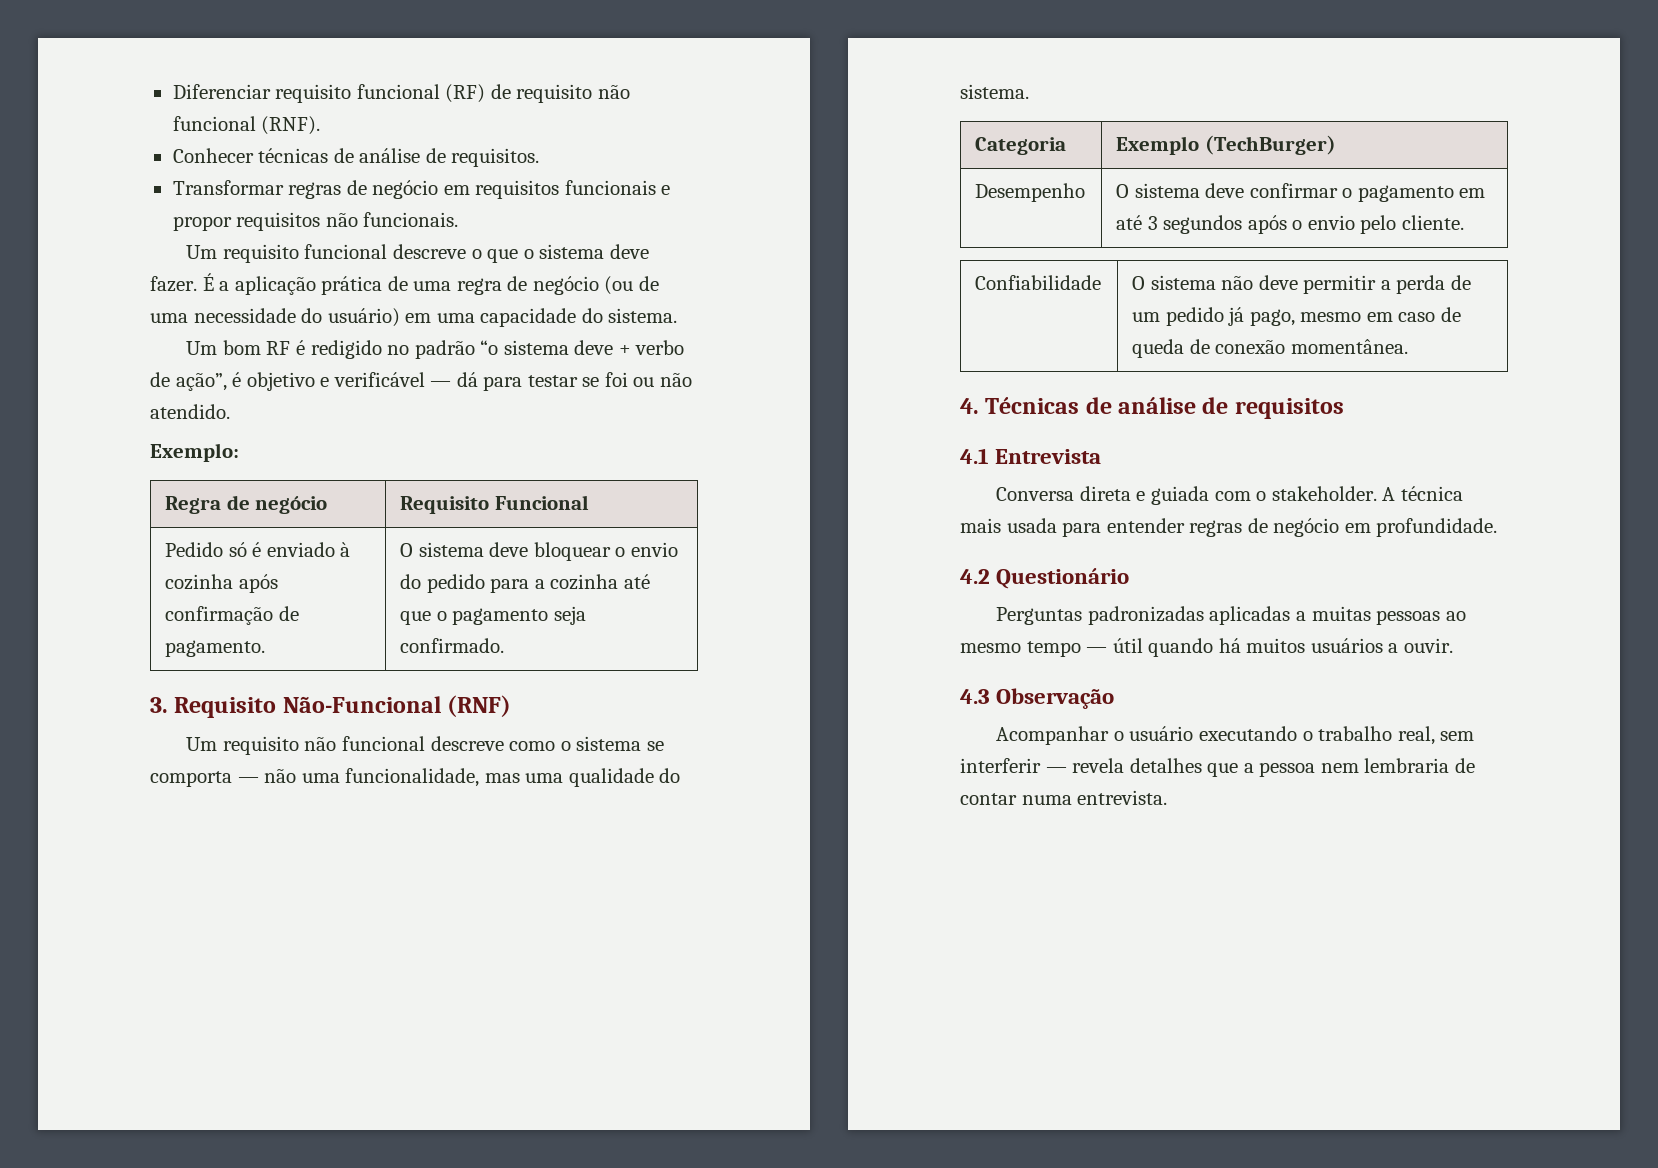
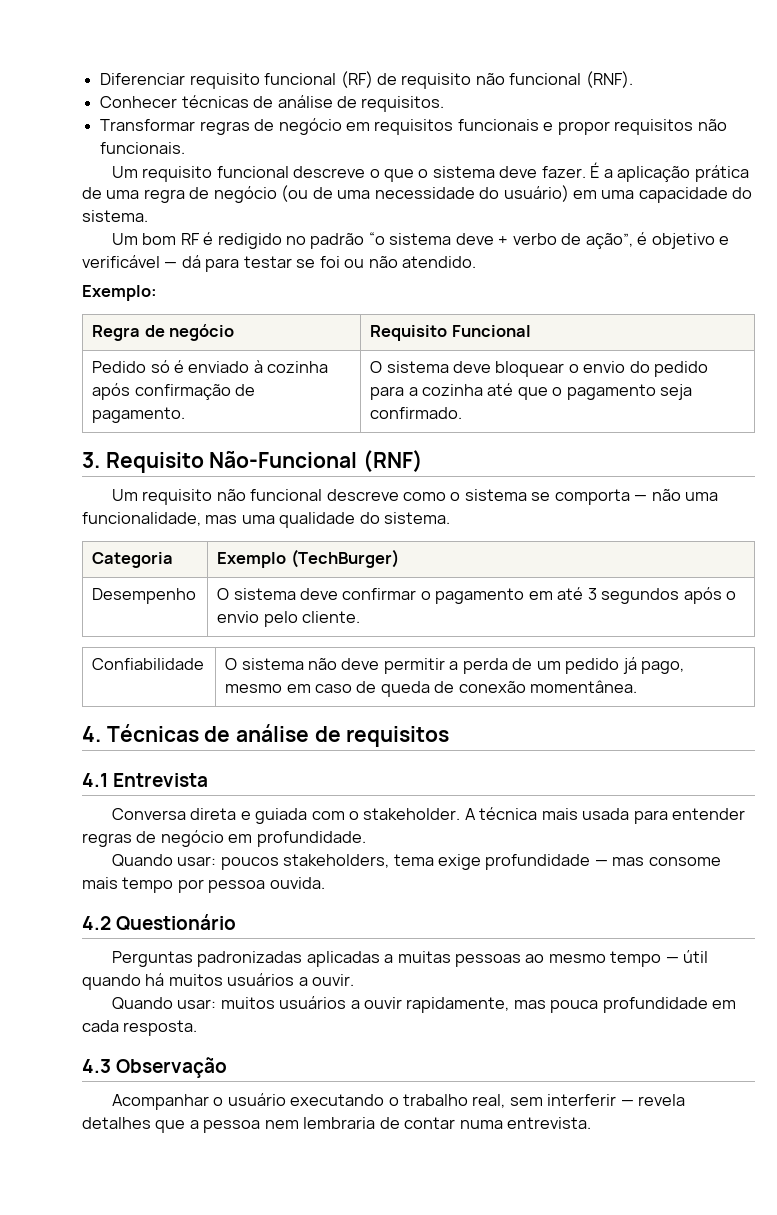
(1498, 527) none -> [111,854,721,870] [82,877,325,893] // Quando usar: poucos stakeholders, tema exige profundidade — mas consome mais tempo por pessoa ouvida.
(1453, 645) none -> [111,996,737,1013] [82,1020,198,1036] // Quando usar: muitos usuários a ouvir rapidamente, mas pouca profundidade em cada resposta.

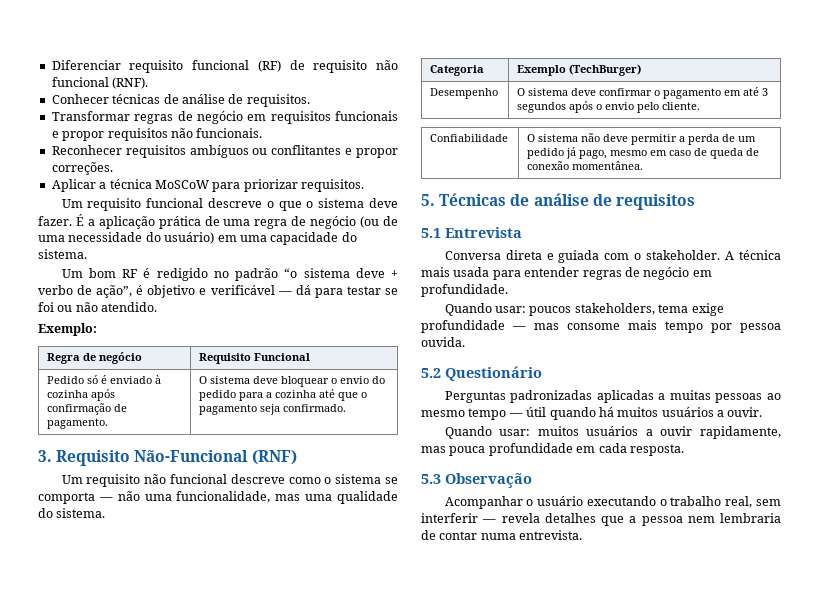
(186, 148) none -> [51,145,398,158] [51,162,113,175] [51,179,364,192] // Reconhecer requisitos ambíguos ou conflitantes e propor correções. // Aplicar a técnica MoSCoW para priorizar requisitos.
[82,726,101,742] 4. -> [421,194,435,206] 5.
[82,773,108,787] 4.1 -> [421,228,441,238] 5.1
[82,916,111,930] 4.2 -> [421,368,441,378] 5.2
[82,1059,111,1073] 4.3 -> [421,474,441,484] 5.3

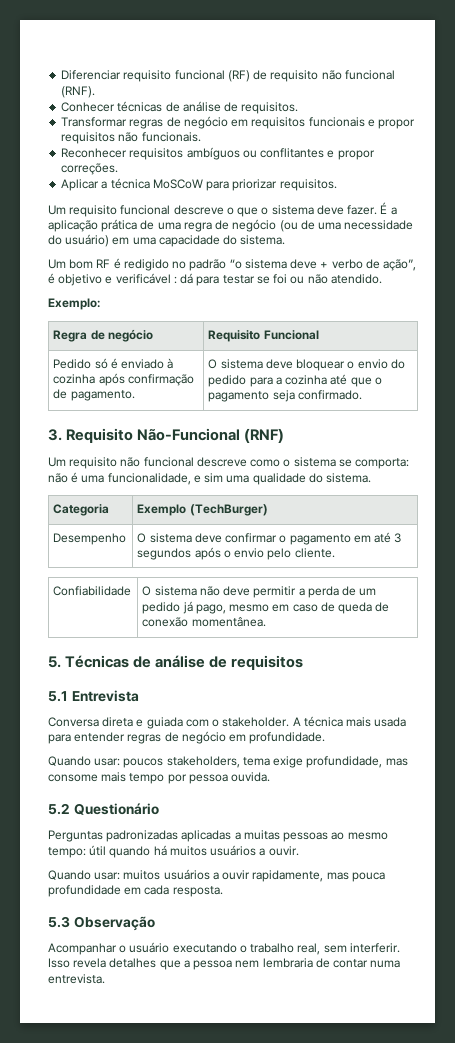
[277,291,292,295] — -> [173,276,177,284] :
[38,491,301,504] comporta — não uma funcionalidade, mas -> [355,458,410,469] [48,472,224,485] comporta: não é uma funcionalidade, e sim
[421,320,526,333] profundidade — -> [306,756,383,768] profundidade,
[468,408,523,420] tempo — -> [48,847,86,858] tempo:
[421,513,497,523] interferir — -> [349,943,400,953] [48,958,70,968] interferir. Isso

